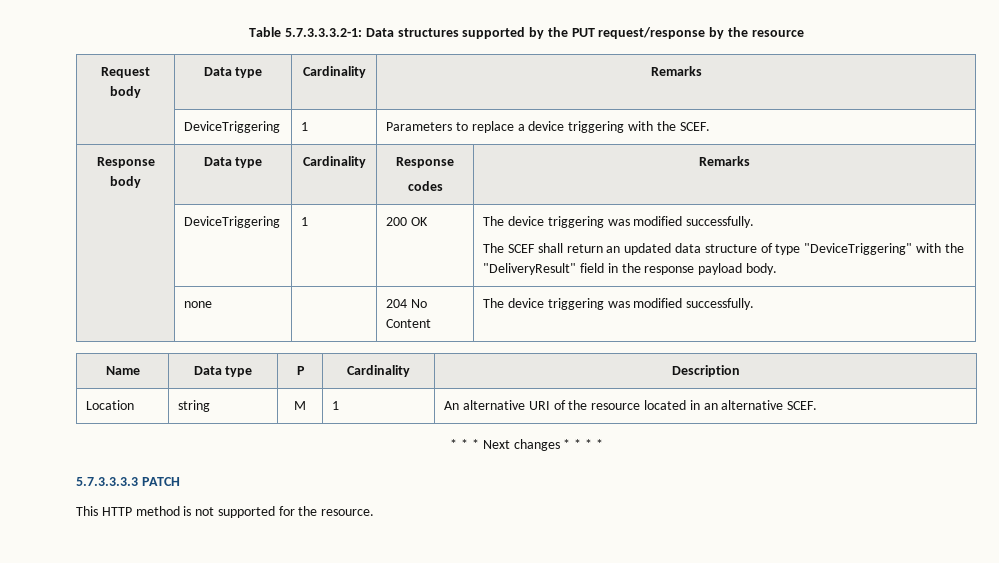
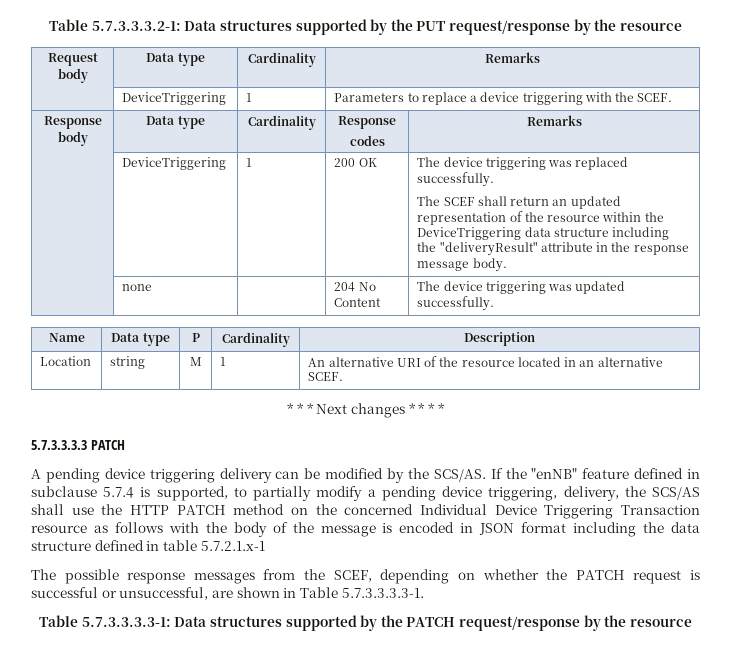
[633,216,683,226] modified -> [575,157,629,170] replaced
[674,243,964,255] [483,263,605,275] data structure of type "DeviceTriggering" with the "DeliveryResult" field -> [417,211,664,225] [417,227,670,240] [417,242,593,256] representation of the resource within the DeviceTriggering data structure including the "deliveryResult" attribute
[698,263,743,275] payload -> [417,261,470,271] message
[633,298,683,308] modified -> [575,281,626,294] updated
[76,506,375,518] This HTTP method is not supported for the resource. -> [31,468,700,483] [31,486,701,501] [31,504,700,519] [31,522,700,537] [31,540,265,551] [31,569,701,584] [31,587,424,600] [38,615,693,631] A pending device triggering delivery can be modified by the SCS/AS. If the "enNB" feature defined in subclause 5.7.4 is supported, to partially modify a pending device triggering, delivery, the SCS/AS shall use the HTTP PATCH method on the concerned Individual Device Triggering Transaction resource as follows with the body of the message is encoded in JSON format including the data structure defined in table 5.7.2.1.x-1 // The possible response messages from the SCEF, depending on whether the PATCH request is successful or unsuccessful, are shown in Table 5.7.3.3.3.3-1. // Table 5.7.3.3.3.3-1: Data structures supported by the PATCH request/response by the resource

